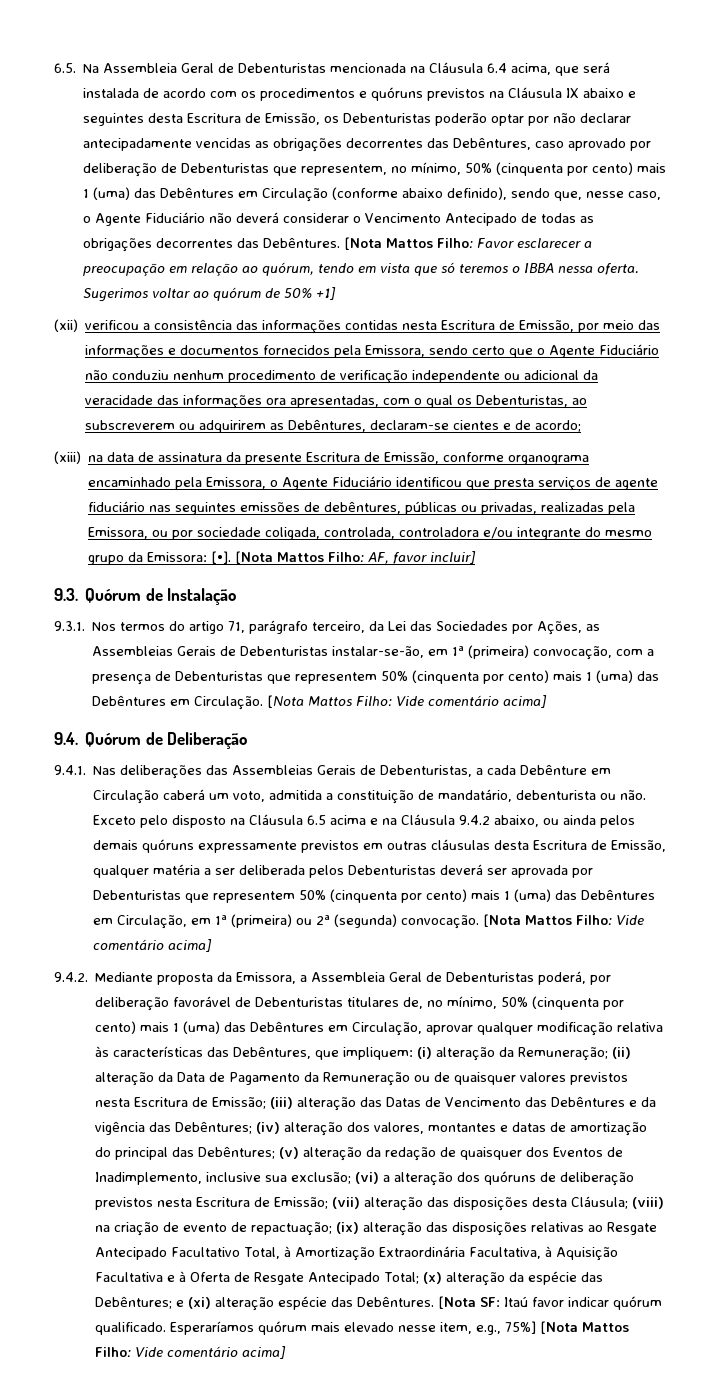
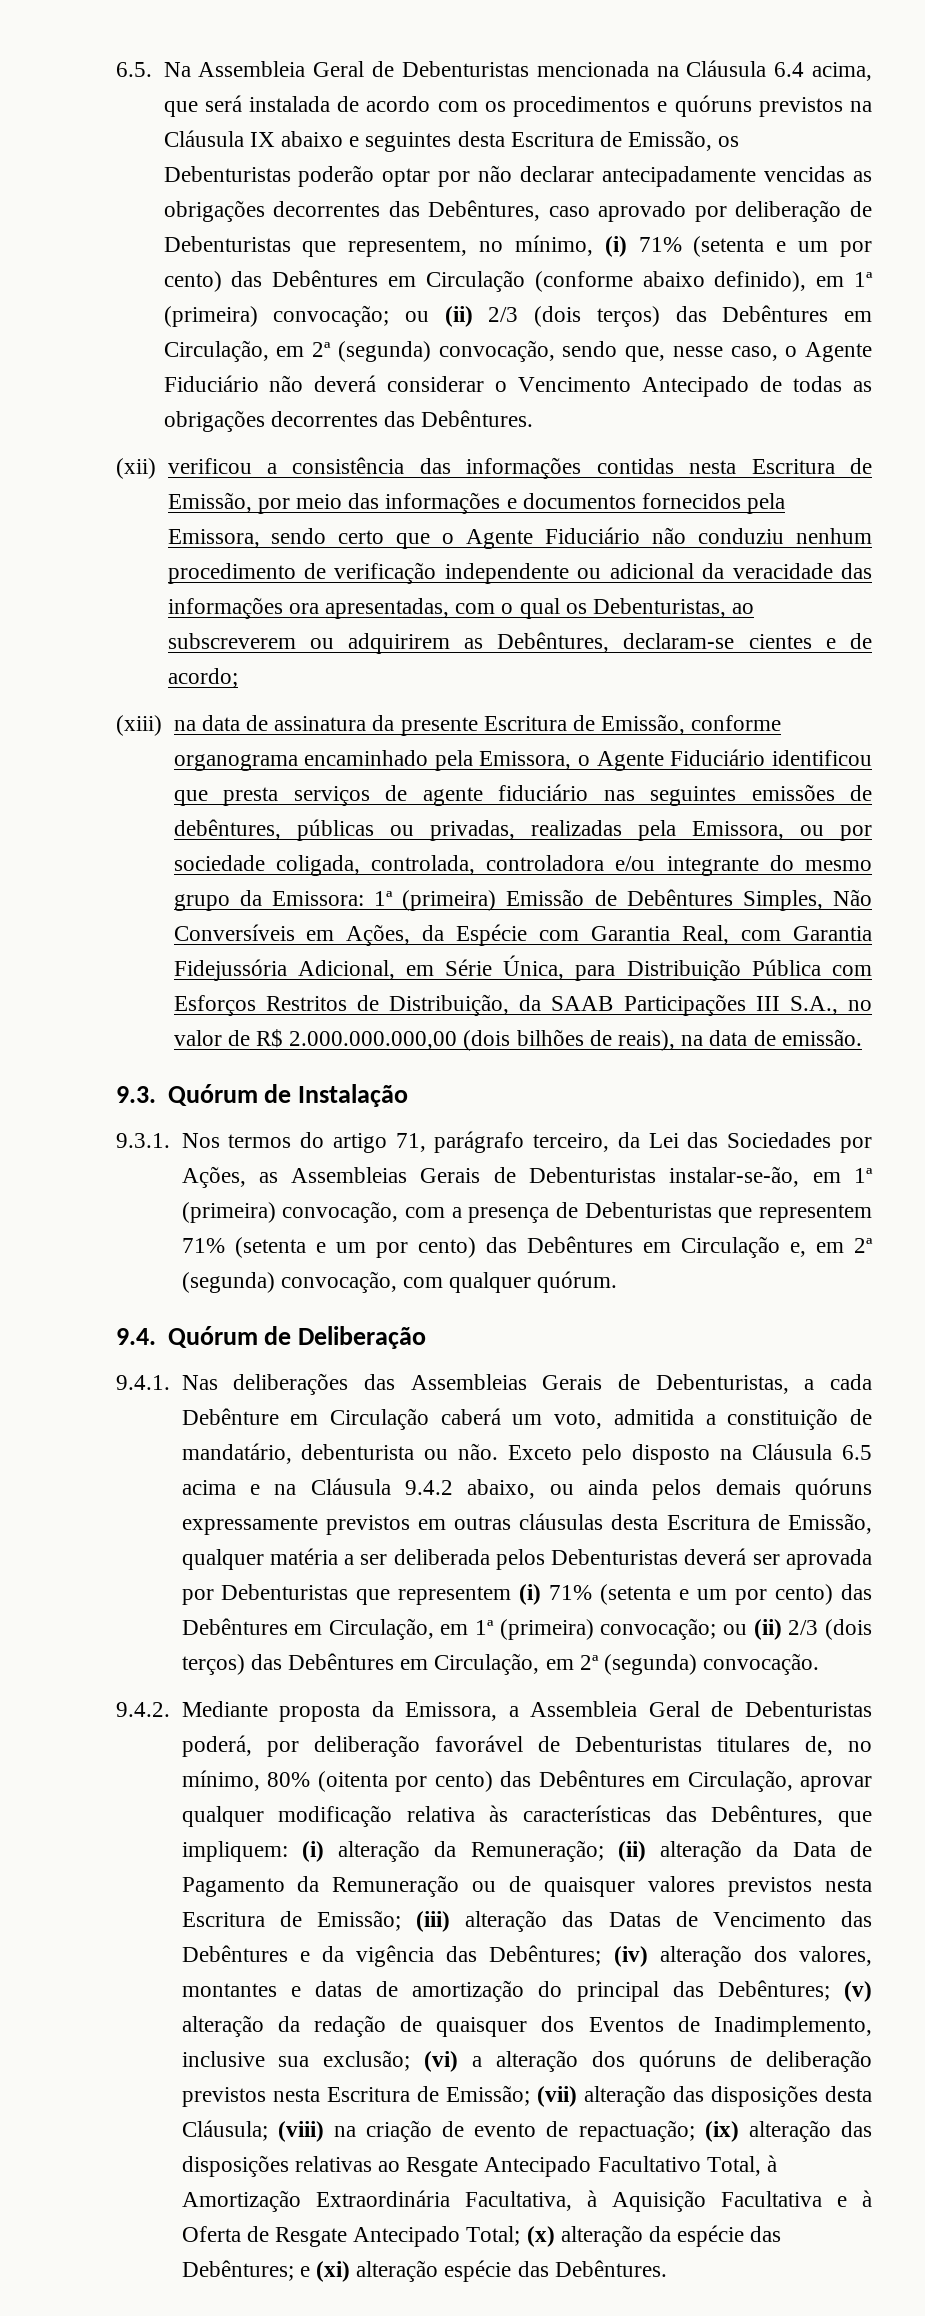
[465,162,667,176] [83,187,131,200] 50% (cinquenta por cento) mais 1 (uma) -> [604,236,873,257] [163,271,222,292] (i) 71% (setenta e um por cento)
(508, 193) none -> [816,272,873,287] [163,305,872,327] [163,340,555,362] em 1ª (primeira) convocação; ou (ii) 2/3 (dois terços) das Debêntures em Circulação, em 2ª (segunda) convocação,
[344,237,593,250] [83,262,640,276] [83,287,337,302] [Nota Mattos Filho: Favor esclarecer a preocupação em relação ao quórum, tendo em vista que só teremos o IBBA nessa oferta. Sugerimos voltar ao quórum de 50% +1] -> (534, 418) none
[211,551,477,564] [•]. [Nota Mattos Filho: AF, favor incluir] -> [374,889,872,911] [173,924,873,946] [173,955,872,981] [173,994,872,1016] [173,1029,862,1051] 1ª (primeira) Emissão de Debêntures Simples, Não Conversíveis em Ações, da Espécie com Garantia Real, com Garantia Fidejussória Adicional, em Série Única, para Distribuição Pública com Esforços Restritos de Distribuição, da SAAB Participações III S.A., no valor de R$ 2.000.000.000,00 (dois bilhões de reais), na data de emissão.
[381,670,660,684] [92,695,548,710] 50% (cinquenta por cento) mais 1 (uma) das Debêntures em Circulação. [Nota Mattos Filho: Vide comentário acima] -> [181,1236,873,1258] [181,1271,618,1293] 71% (setenta e um por cento) das Debêntures em Circulação e, em 2ª (segunda) convocação, com qualquer quórum.
[299,889,552,903] 50% (cinquenta por cento) mais 1 (uma) -> [519,1584,834,1605] (i) 71% (setenta e um por cento)
[296,914,645,929] [93,939,213,952] ou 2ª (segunda) convocação. [Nota Mattos Filho: Vide comentário acima] -> [600,1618,872,1640] [181,1653,820,1675] convocação; ou (ii) 2/3 (dois terços) das Debêntures em Circulação, em 2ª (segunda) convocação.
[501,996,625,1010] [95,1021,221,1034] 50% (cinquenta por cento) mais 1 (uma) -> [267,1771,493,1792] 80% (oitenta por cento)
[438,1296,663,1310] [95,1321,630,1335] [95,1346,287,1359] [Nota SF: Itaú favor indicar quórum qualificado. Esperaríamos quórum mais elevado nesse item, e.g., 75%] [Nota Mattos Filho: Vide comentário acima] -> (667, 2268) none

